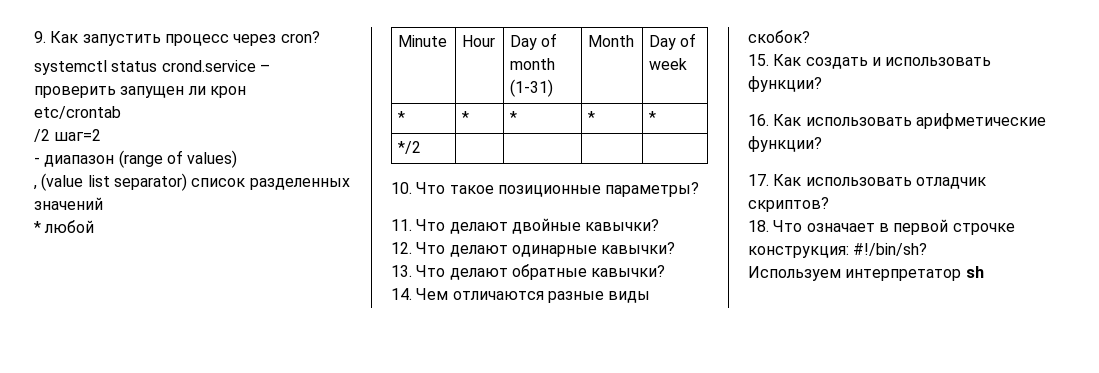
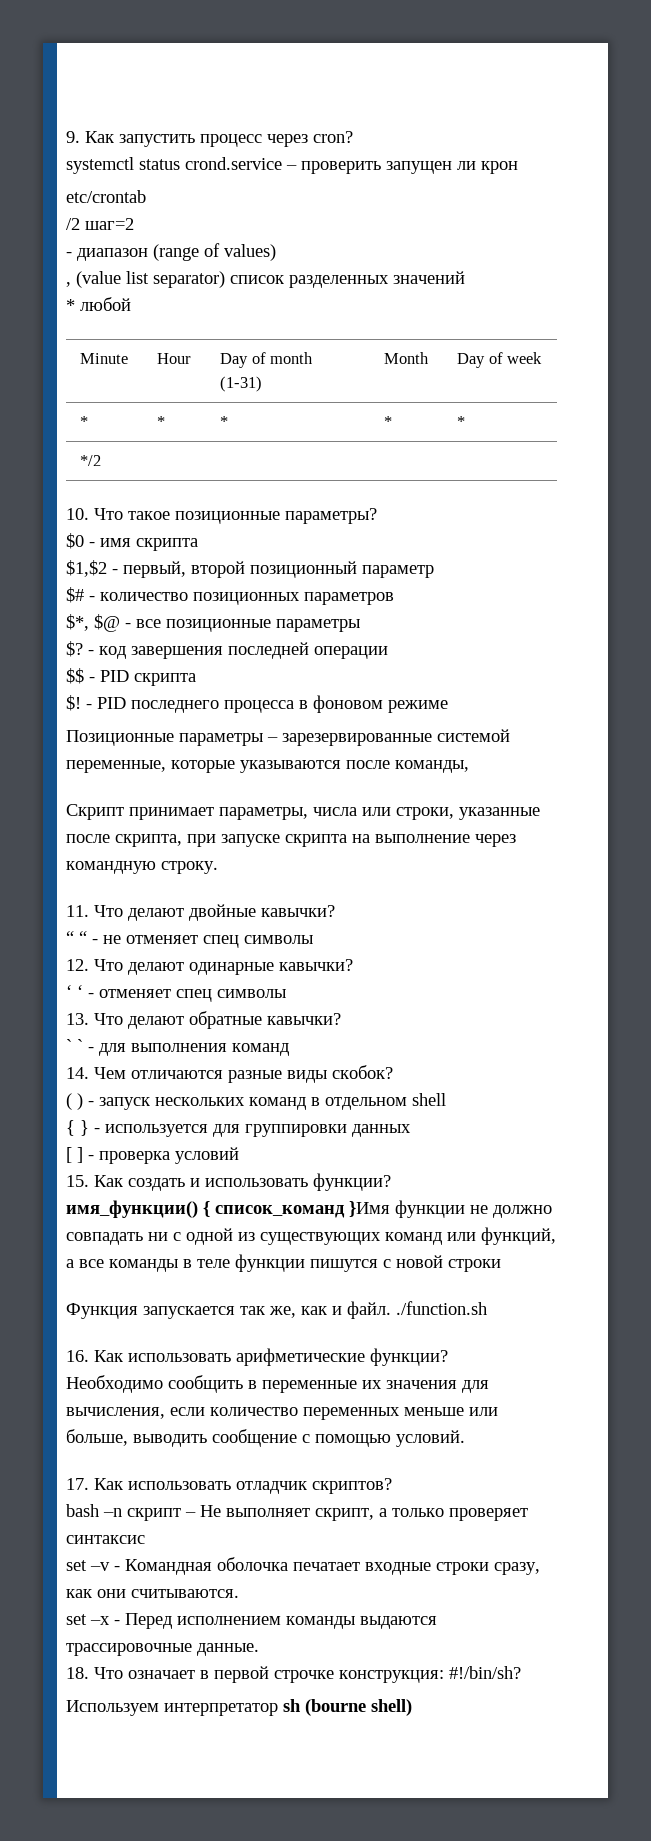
(700, 189) none -> [66,533,198,551] [66,560,434,578] [66,587,394,605] [66,614,360,632] [66,641,388,659] [66,668,196,686] [66,695,448,713] [66,729,510,746] [66,760,469,773] [66,804,540,820] [66,834,516,847] [66,861,218,874] // $0 - имя скрипта // $1,$2 - первый, второй позиционный параметр // $# - количество позиционных параметров // $*, $@ - все позиционные параметры // $? - код завершения последней операции // $$ - PID скрипта // $! - PID последнего процесса в фоновом режиме // Позиционные параметры – зарезервированные системой переменные, которые указываются после команды, // Скрипт принимает параметры, числа или строки, указанные после скрипта, при запуске скрипта на выполнение через командную строку.
(660, 225) none -> [66,931,313,948] // “ “ - не отменяет спец символы
(676, 248) none -> [66,985,286,1002] // ‘ ‘ - отменяет спец символы
(666, 271) none -> [66,1039,289,1056] // ` ` - для выполнения команд
(810, 36) none -> [66,1093,446,1110] [66,1120,411,1137] [66,1147,239,1164] // ( ) - запуск нескольких команд в отдельном shell // { } - используется для группировки данных // [ ] - проверка условий
(822, 84) none -> [66,1200,552,1218] [66,1227,556,1245] [66,1254,501,1272] [66,1301,487,1319] // имя_функции() { список_команд }Имя функции не должно совпадать ни с одной из существующих команд или функций, а все команды в теле функции пишутся с новой строки // Функция запускается так же, как и файл. ./function.sh
(822, 144) none -> [66,1375,489,1393] [66,1407,498,1420] [66,1429,465,1447] // Необходимо сообщить в переменные их значения для вычисления, если количество переменных меньше или больше, выводить сообщение с помощью условий.
(829, 204) none -> [66,1504,528,1521] [66,1535,145,1544] [66,1557,540,1575] [66,1589,239,1598] [66,1613,437,1629] [66,1643,259,1656] // bash –n скрипт – Не выполняет скрипт, а только проверяет синтаксис // set –v - Командная оболочка печатает входные строки сразу, как они считываются. // set –x - Перед исполнением команды выдаются трассировочные данные.
(984, 272) none -> [305,1699,412,1716] (bourne shell)

